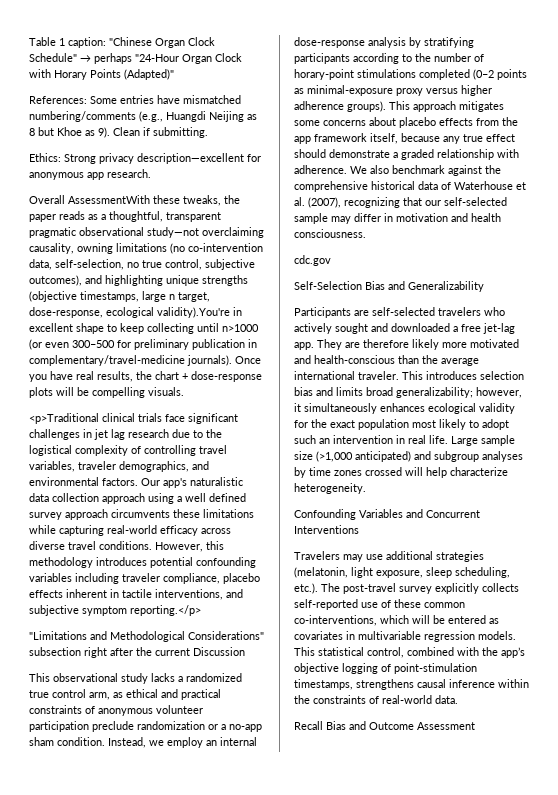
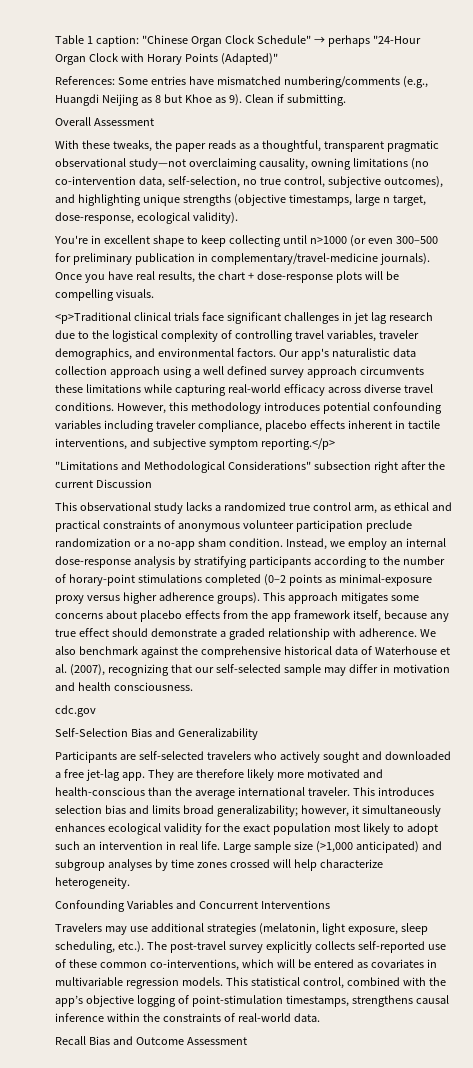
[29,153,261,164] [29,169,151,180] [29,195,150,204] Ethics: Strong privacy description—excellent for anonymous app research. // Overall AssessmentWith -> [55,117,154,126] [55,140,79,149] Overall Assessment // With
[157,307,230,318] validity).You're -> [192,212,238,224] [54,235,88,244] validity). // You're

